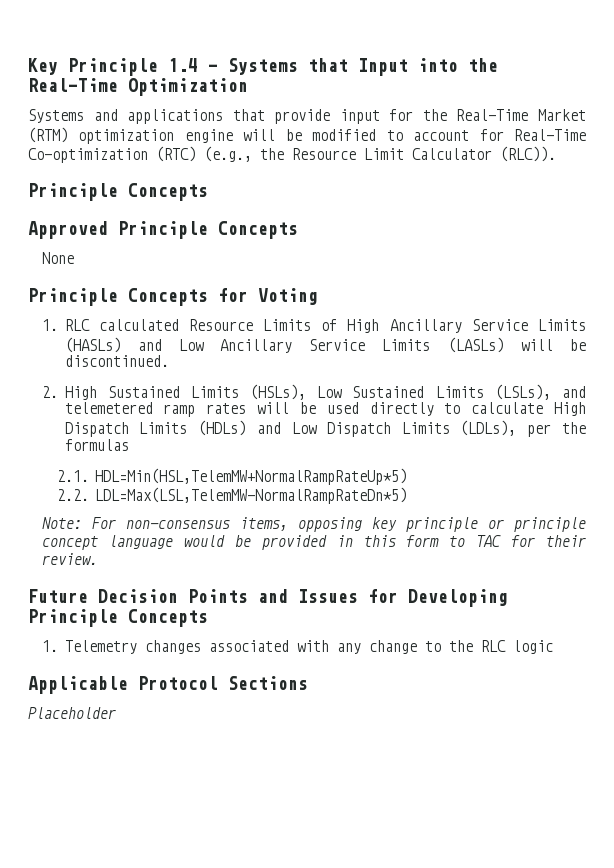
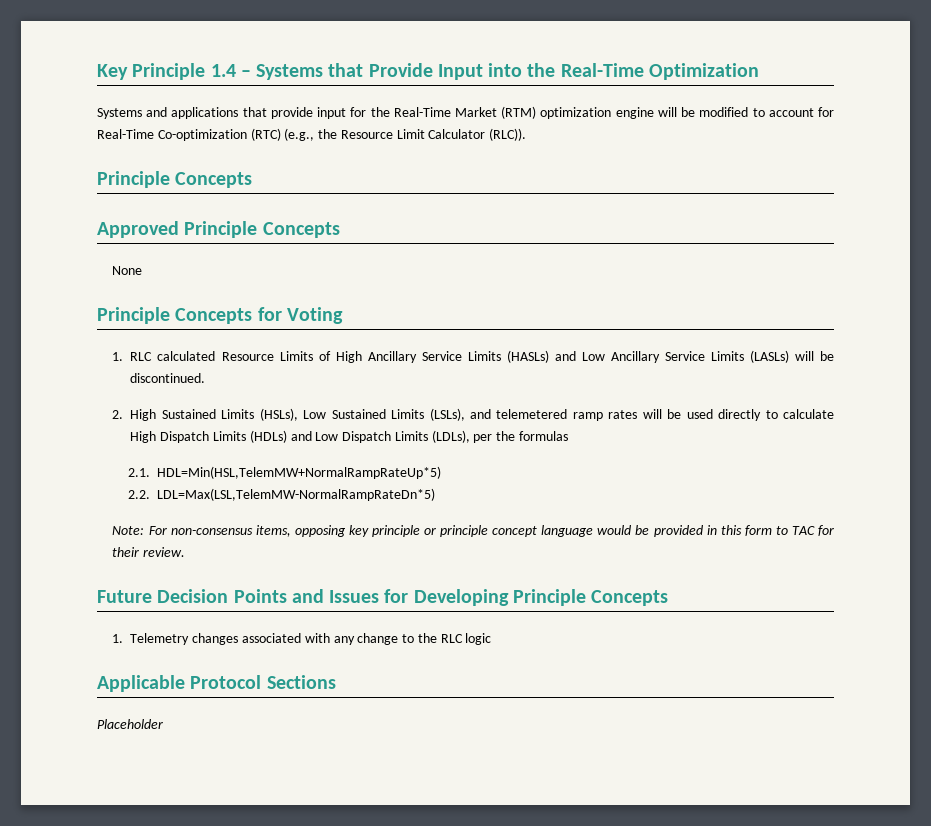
(348, 65) none -> [368,63,433,77] Provide

